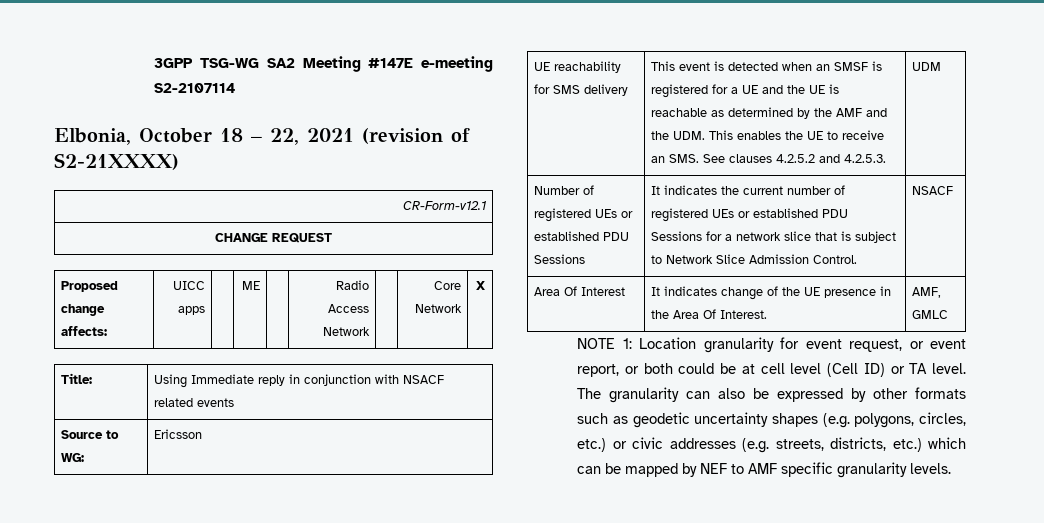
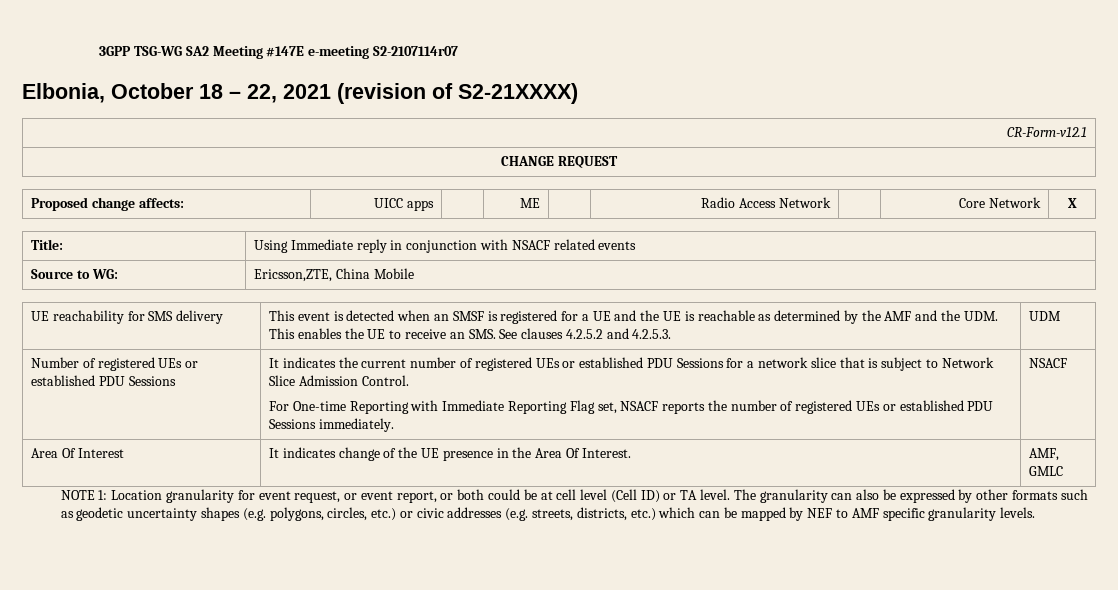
[154,83,236,93] S2-2107114 -> [372,46,458,56] S2-2107114r07
[154,429,203,439] Ericsson -> [254,268,414,282] Ericsson,ZTE, China Mobile
(858, 259) none -> [269,400,994,414] [269,418,394,432] // For One-time Reporting with Immediate Reporting Flag set, NSACF reports the number of registered UEs or established PDU Sessions immediately.

